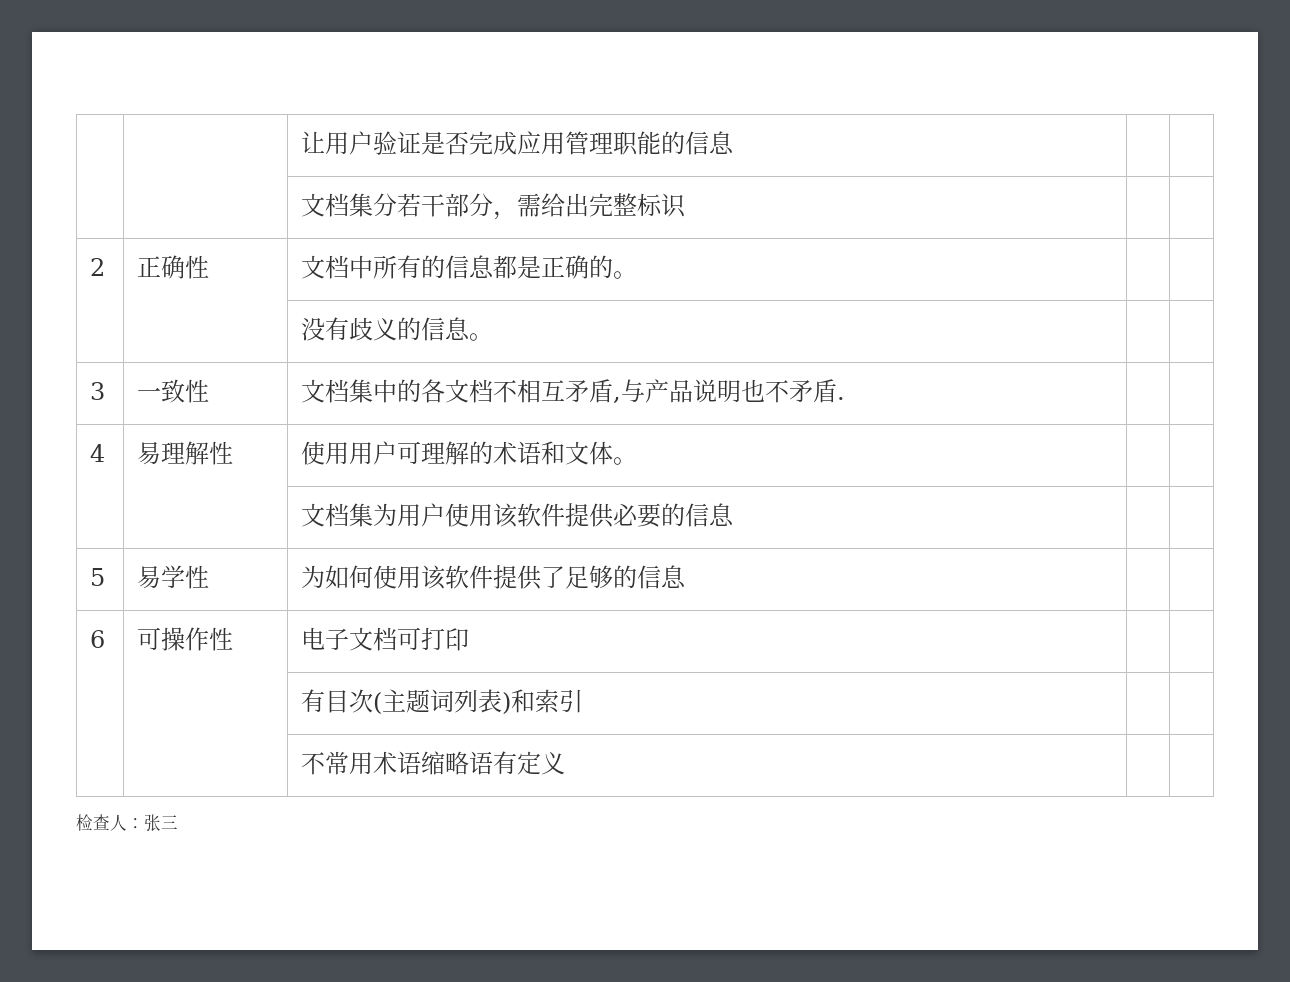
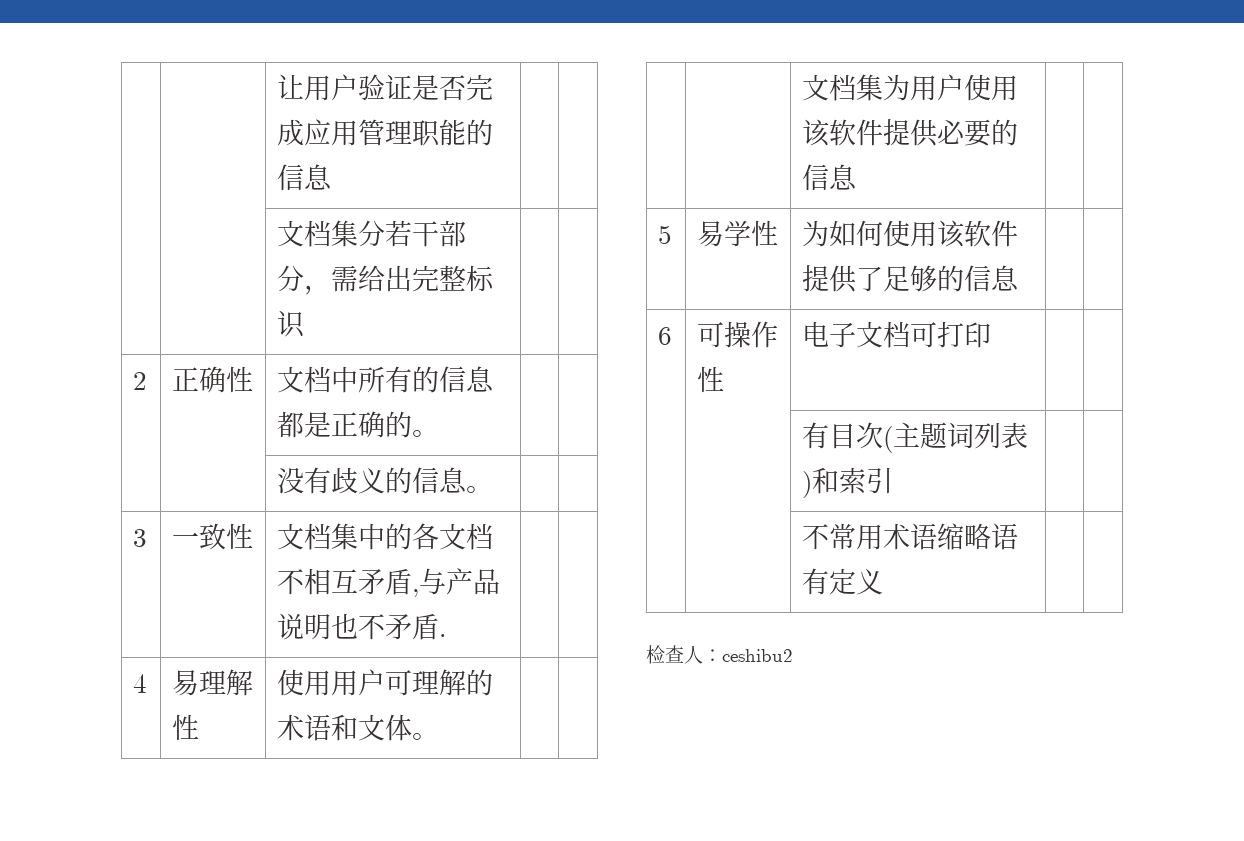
[144,814,178,831] 张三 -> [722,649,793,662] ceshibu2

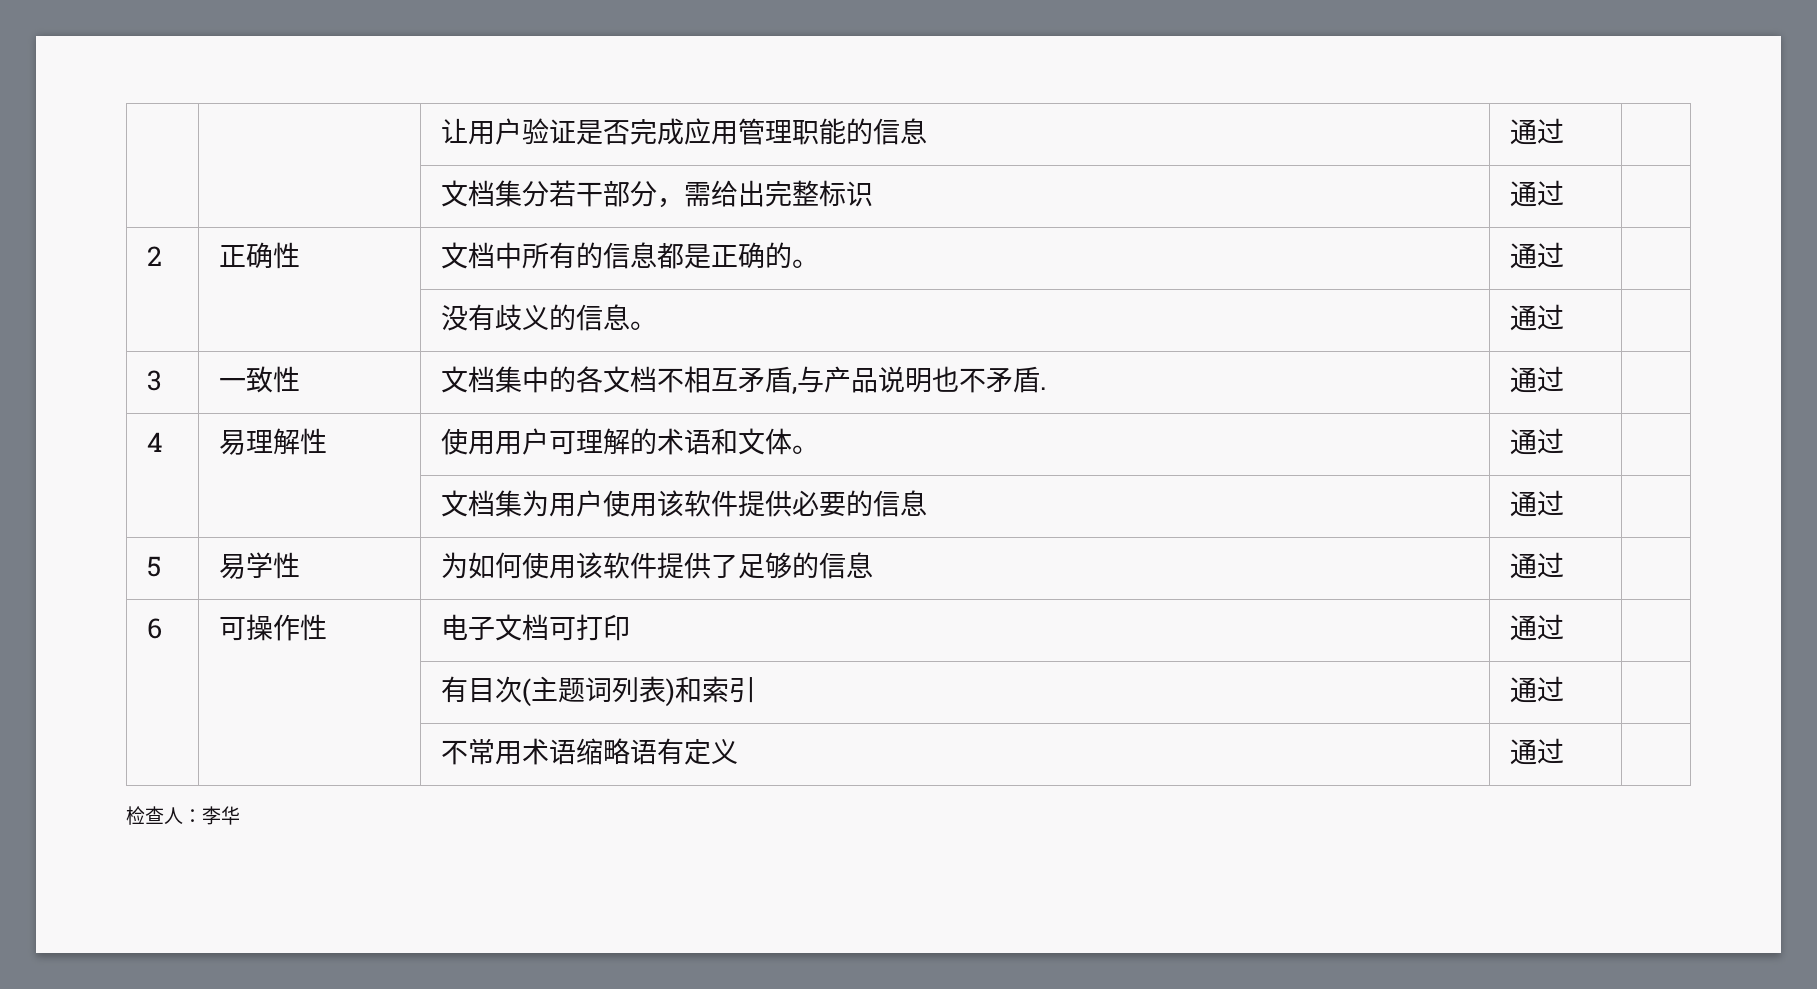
(333, 177) none -> [1510,118,1565,145] 通过
(306, 324) none -> [1510,180,1565,207] 通过
(440, 433) none -> [1510,242,1565,269] 通过
(494, 489) none -> [1510,304,1565,331] 通过
(448, 635) none -> [1510,366,1565,393] 通过
(440, 736) none -> [1510,428,1565,455] 通过
(858, 177) none -> [1510,490,1565,517] 通过
(1020, 278) none -> [1510,552,1565,579] 通过
(992, 335) none -> [1510,614,1565,641] 通过
(894, 480) none -> [1510,676,1565,703] 通过
(884, 582) none -> [1510,738,1565,765] 通过
[722,649,793,662] ceshibu2 -> [202,806,240,825] 李华

